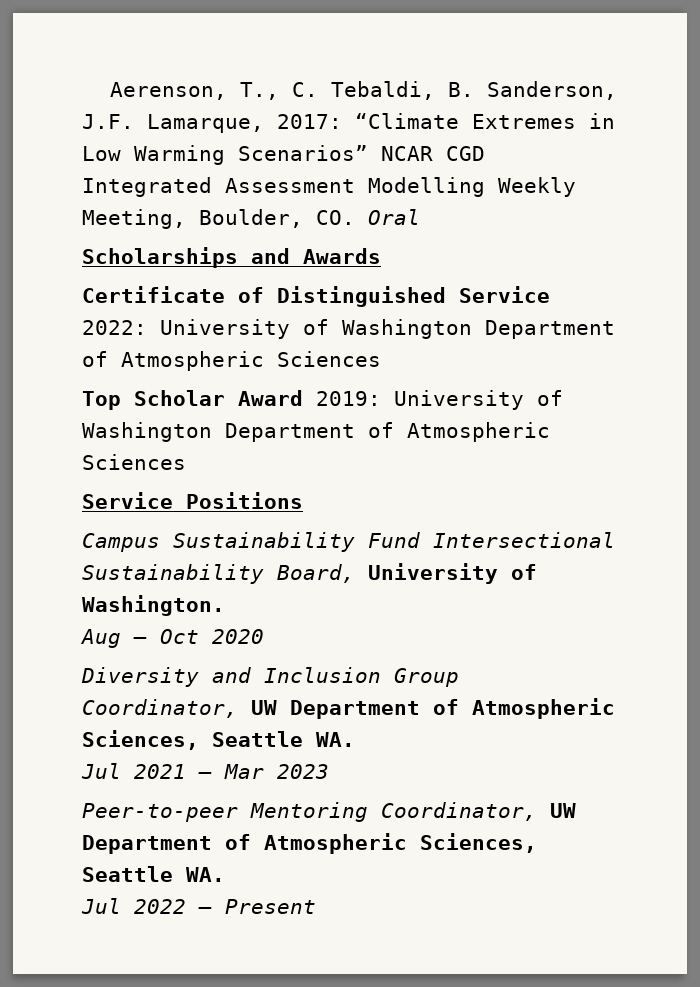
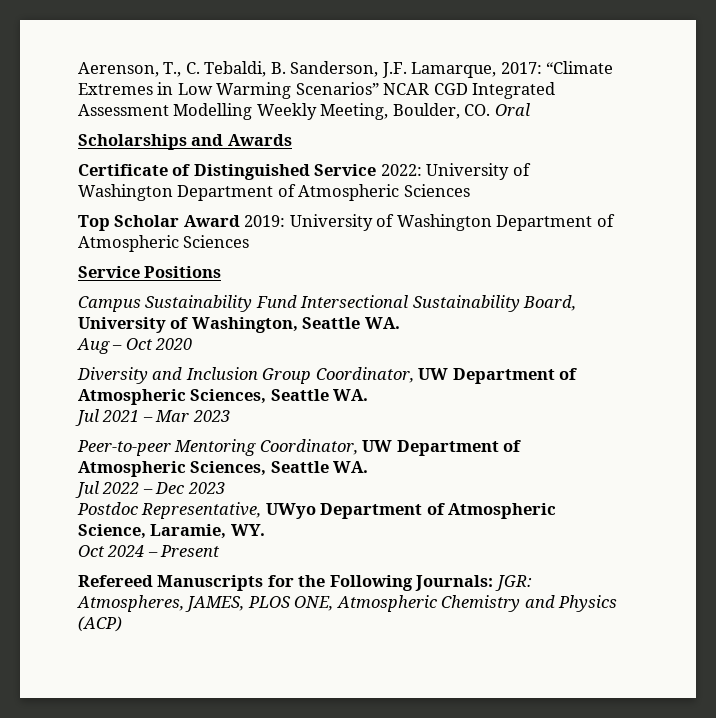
[82,595,225,616] Washington. -> [191,317,400,333] Washington, Seattle WA.
[225,899,316,914] Present -> [155,482,225,494] [77,502,557,519] [78,524,265,539] [78,545,221,557] [78,575,532,591] [77,595,618,612] [78,616,122,632] Dec 2023 // Postdoc Representative, UWyo Department of Atmospheric Science, Laramie, WY. // Oct 2024 – Present // Refereed Manuscripts for the Following Journals: JGR: Atmospheres, JAMES, PLOS ONE, Atmospheric Chemistry and Physics (ACP)

